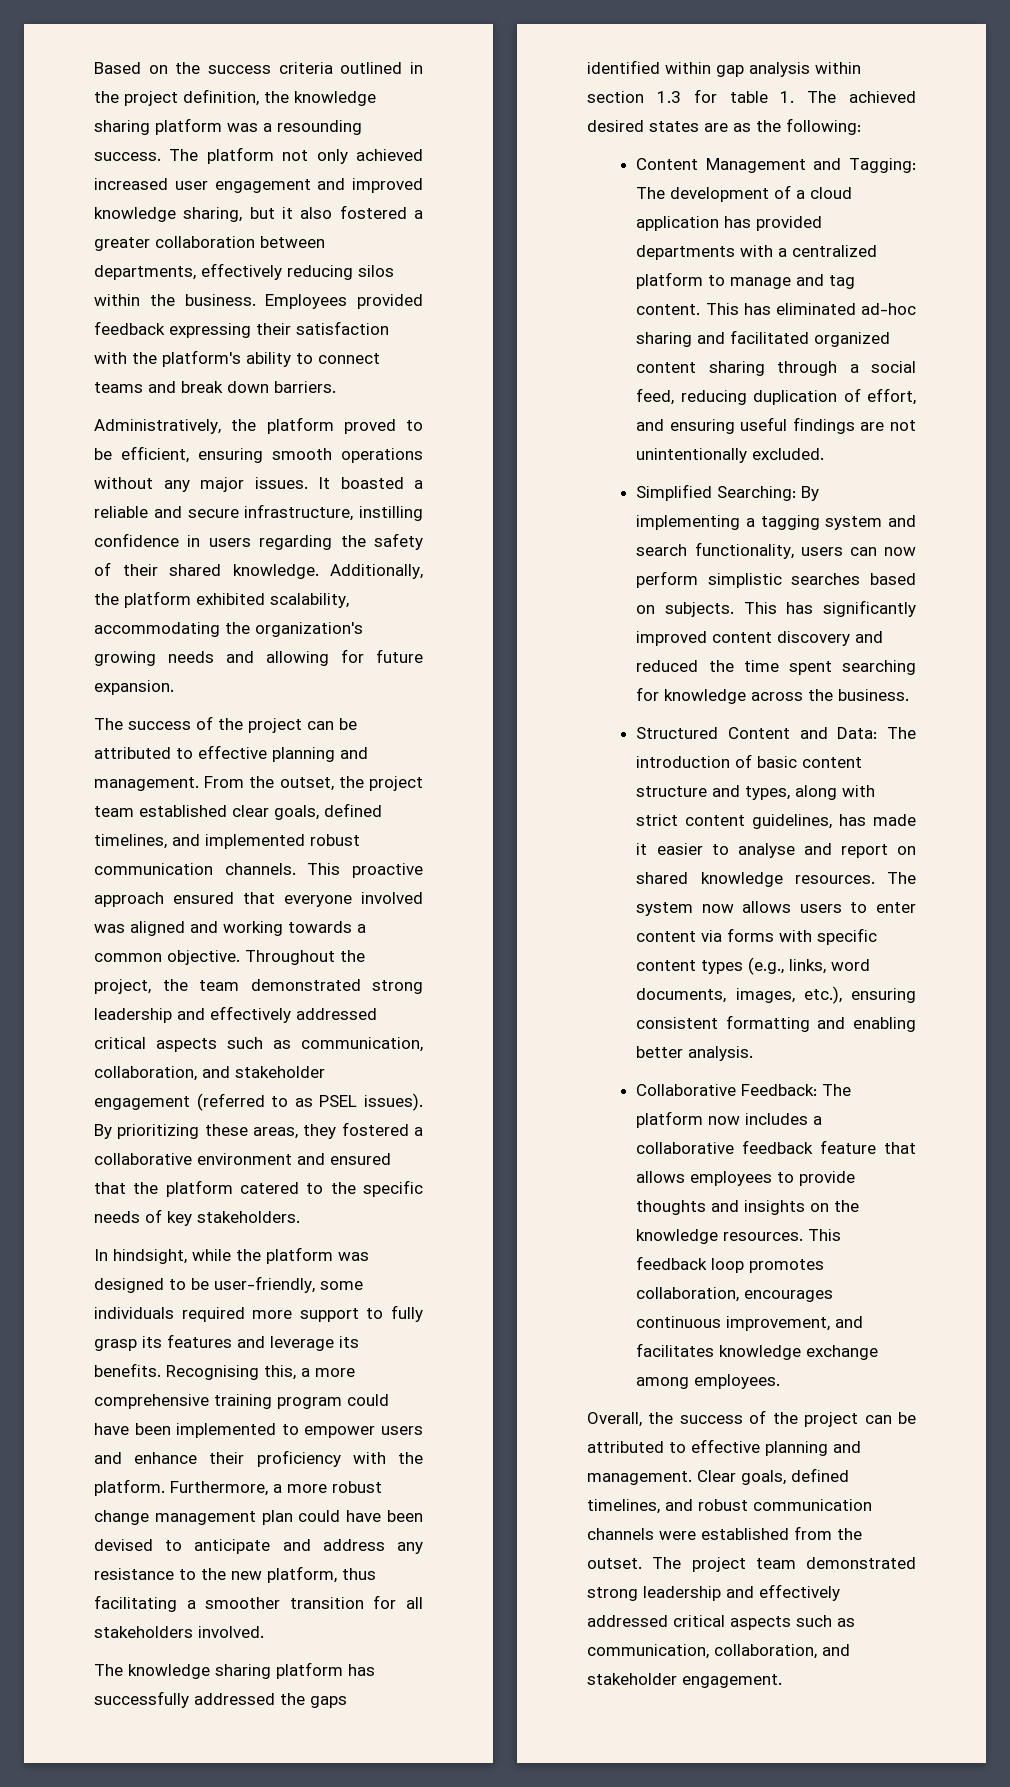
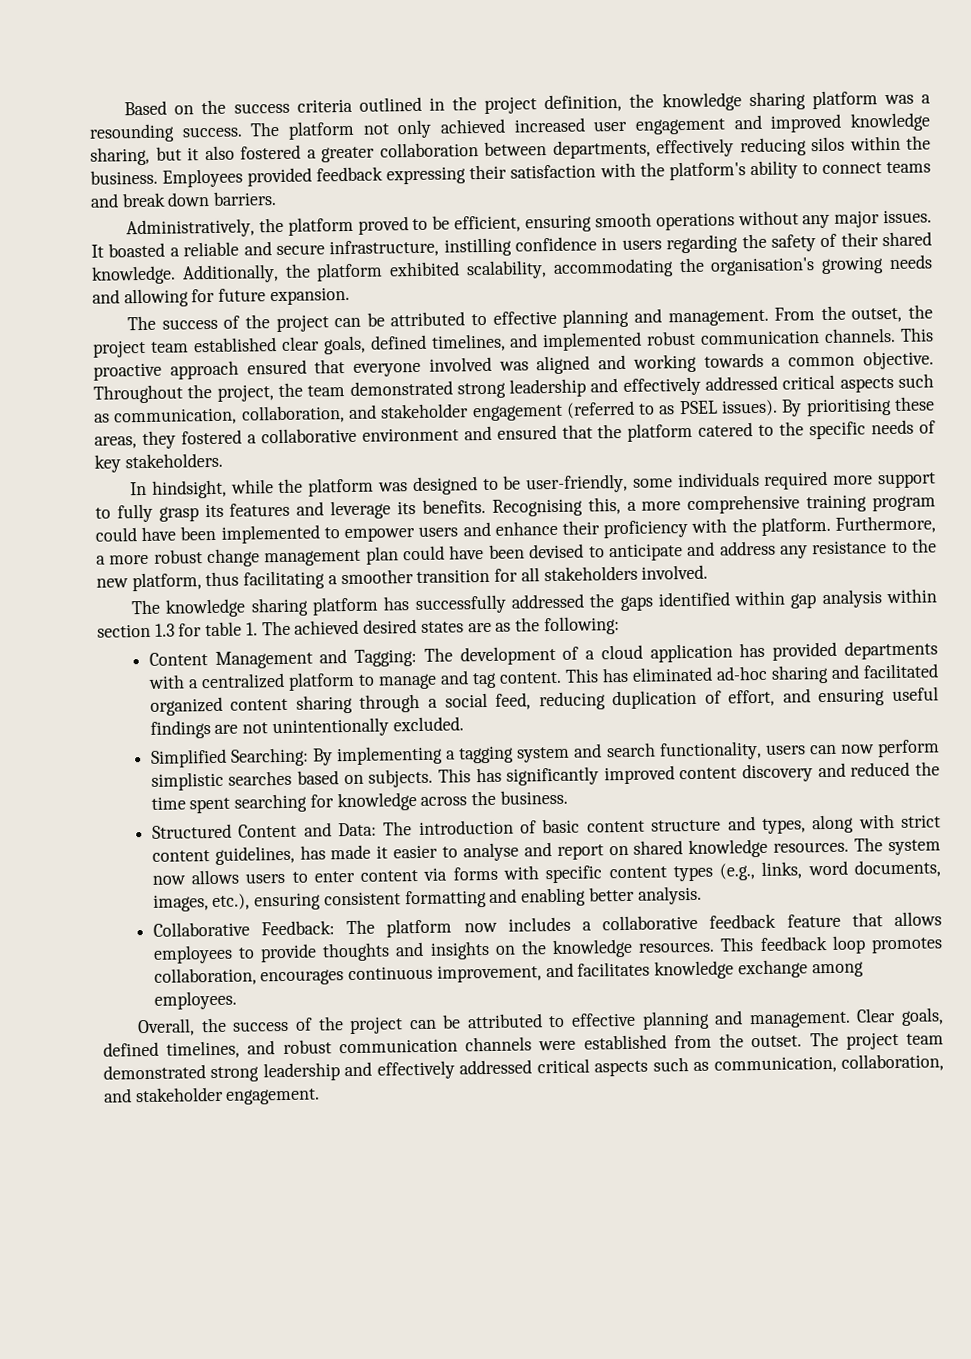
[255,622,363,637] organization's -> [710,257,816,276] organisation's
[117,1124,200,1139] prioritizing -> [805,398,892,417] prioritising

